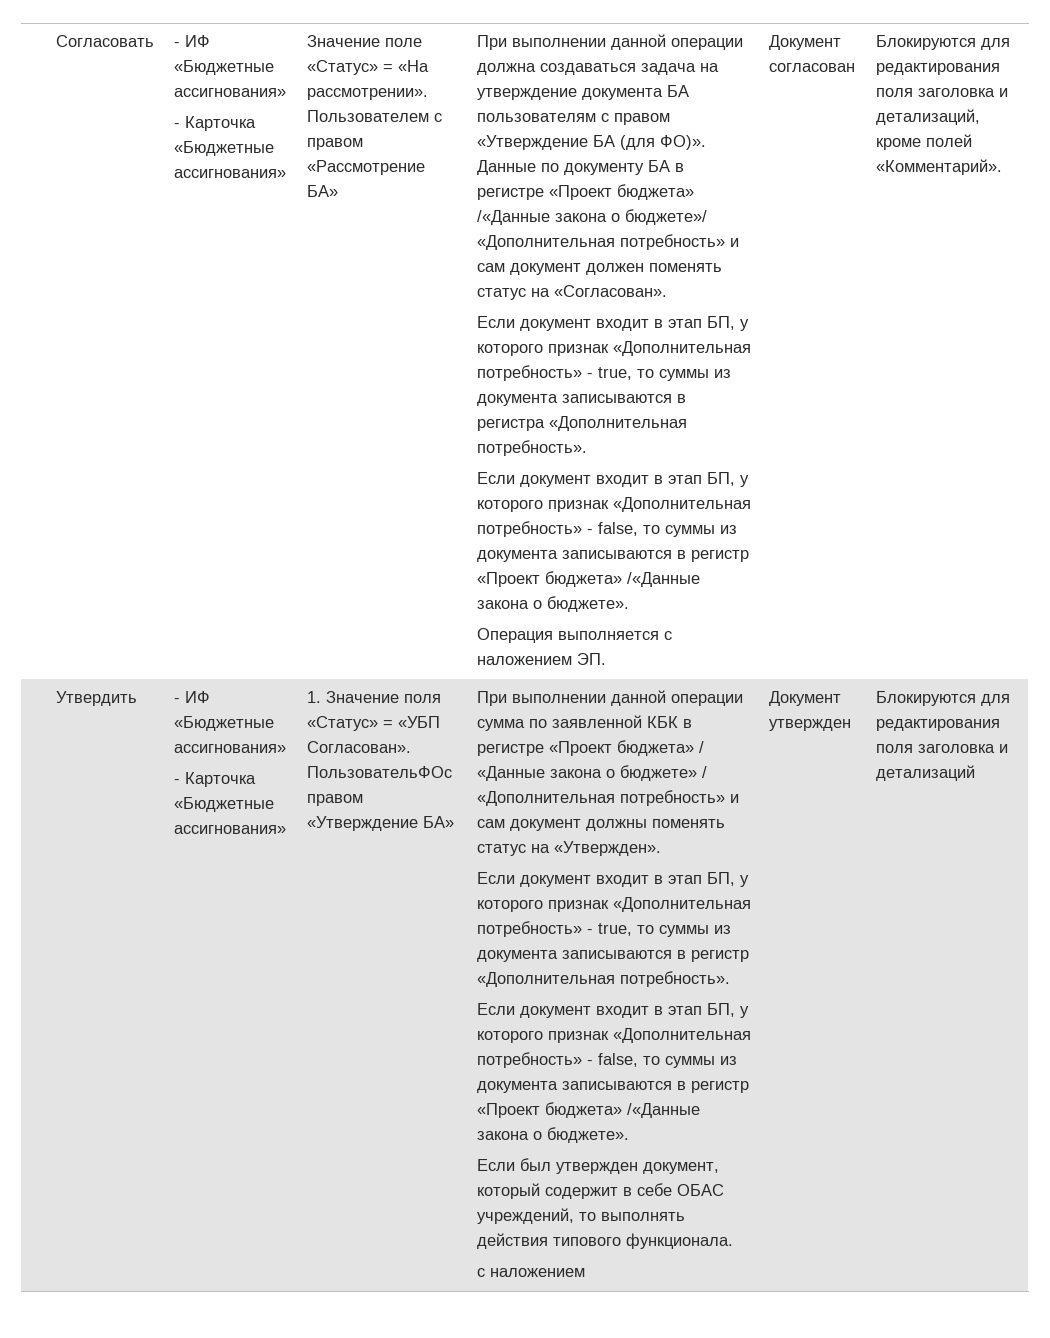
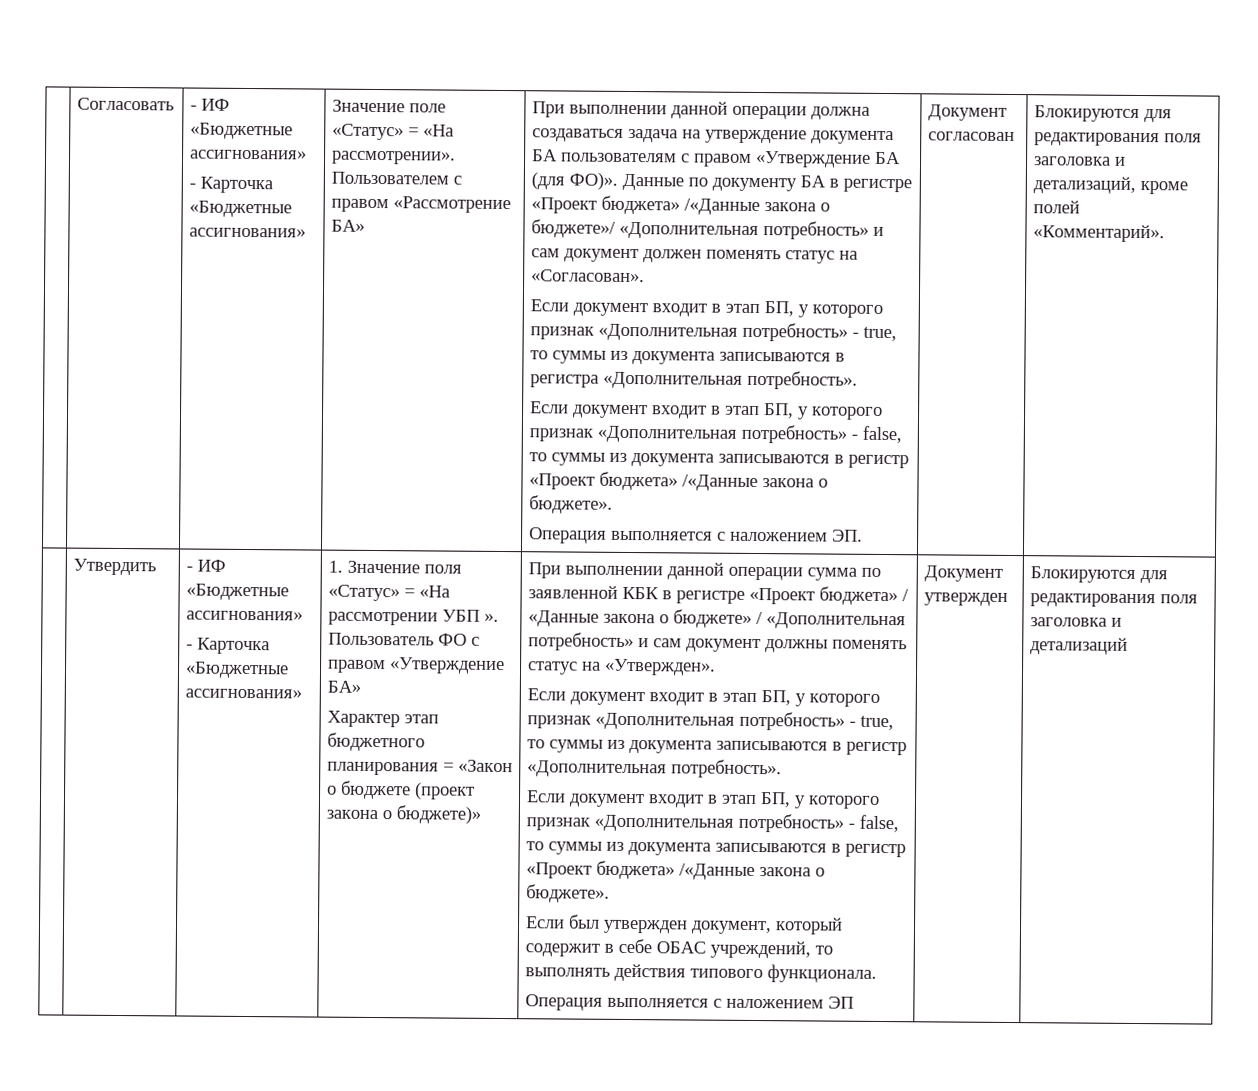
[398,716,441,728] [307,741,412,753] [307,766,453,778] [307,794,364,806] [307,816,455,831] «УБП Согласован». ПользовательФОс правом «Утверждение БА» -> [418,585,450,598] [327,609,499,626] [327,632,480,646] [326,657,505,675] [326,680,361,693] [326,710,439,728] [326,732,425,752] [326,759,513,776] [326,780,475,800] [325,805,481,824] «На рассмотрении УБП ». Пользователь ФО с правом «Утверждение БА» // Характер этап бюджетного планирования = «Закон о бюджете (проект закона о бюджете)»
[477,1268,586,1277] с наложением -> [524,994,854,1011] Операция выполняется с наложением ЭП

